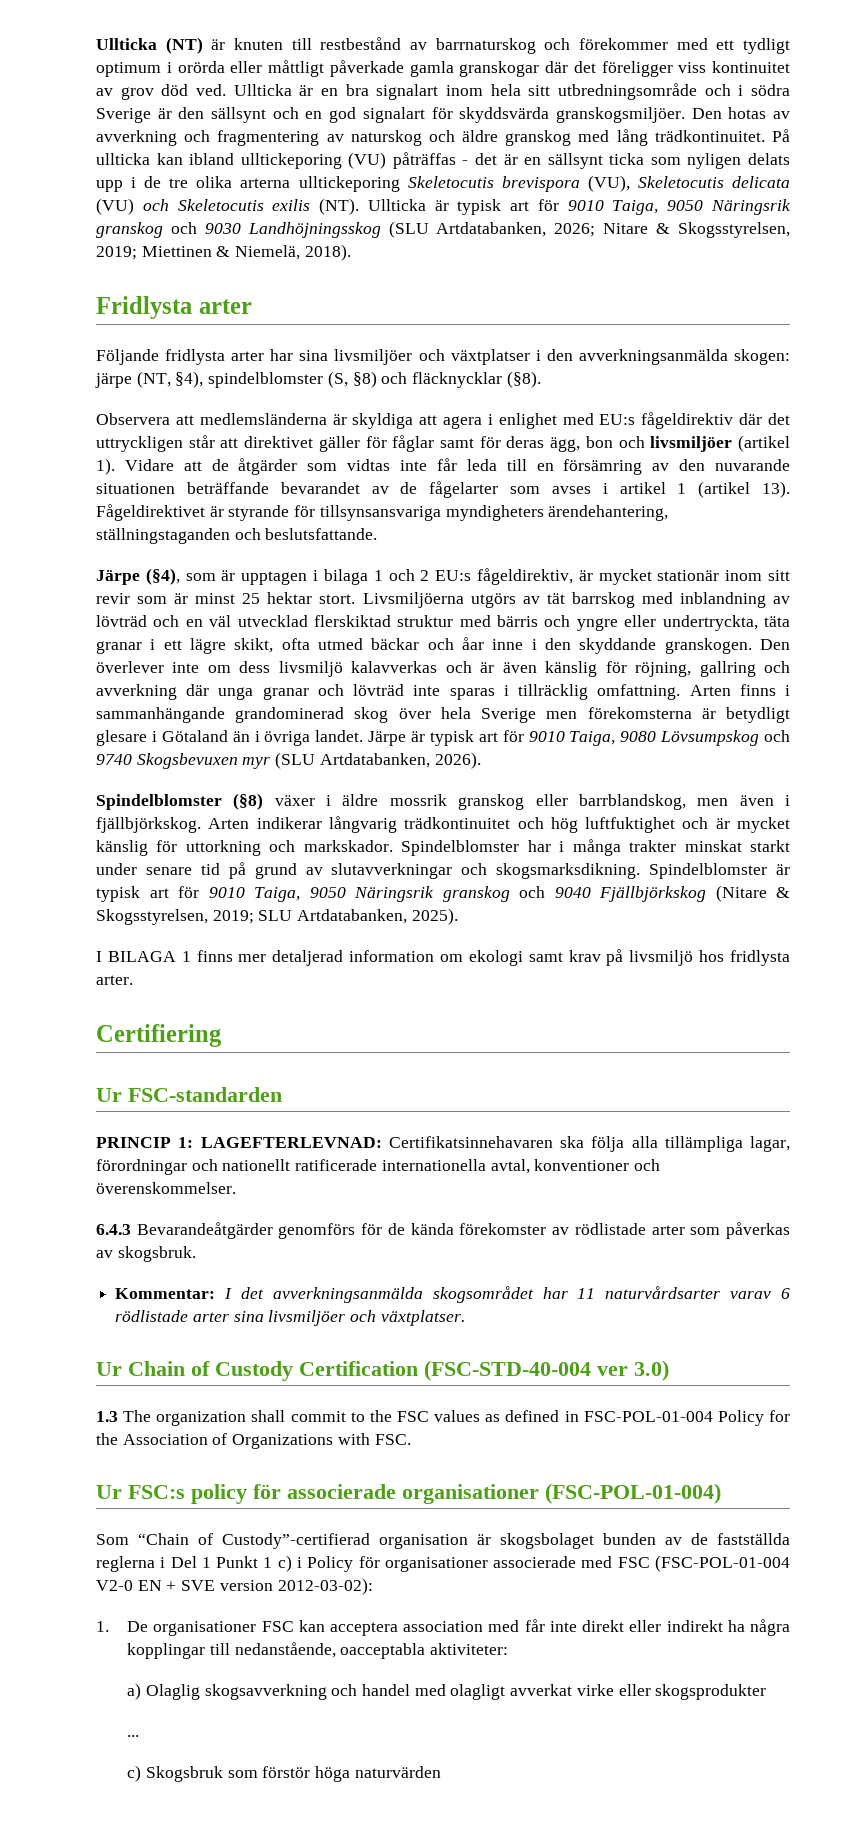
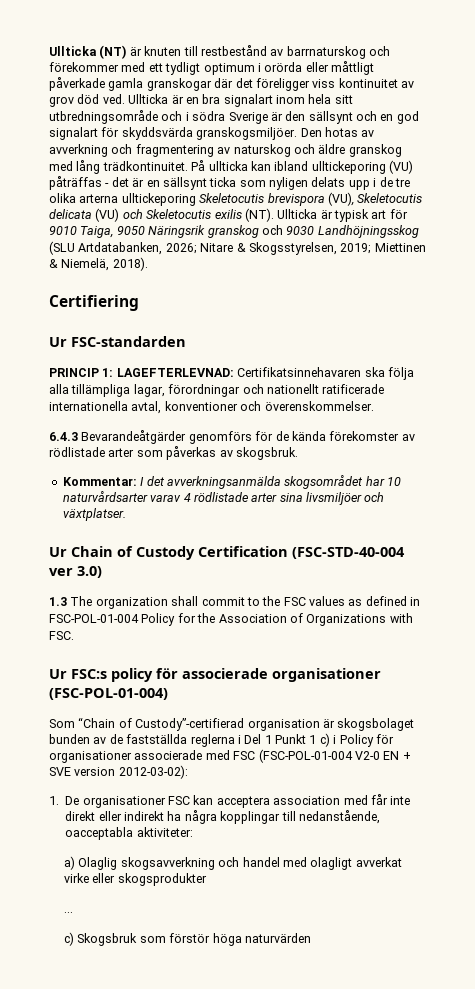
[96,296,252,319] [96,349,790,365] [95,371,541,388] [96,412,790,429] [96,435,790,452] [96,458,791,475] [96,481,790,498] [96,504,669,521] [96,528,378,544] [96,568,790,585] [96,592,790,608] [96,615,791,631] [96,637,790,654] [96,661,790,677] [96,684,791,700] [96,707,790,723] [96,730,790,746] [96,752,481,769] [96,793,791,810] [96,816,790,833] [96,839,790,856] [96,862,790,879] [96,885,790,902] [96,908,458,925] [96,949,790,966] [96,975,133,985] // Fridlysta arter // Följande fridlysta arter har sina livsmiljöer och växtplatser i den avverkningsanmälda skogen: järpe (NT, §4), spindelblomster (S, §8) och fläcknycklar (§8). // Observera att medlemsländerna är skyldiga att agera i enlighet med EU:s fågeldirektiv där det uttryckligen står att direktivet gäller för fåglar samt för deras ägg, bon och livsmiljöer (artikel 1). Vidare att de åtgärder som vidtas inte får leda till en försämring av den nuvarande situationen beträffande bevarandet av de fågelarter som avses i artikel 1 (artikel 13). Fågeldirektivet är styrande för tillsynsansvariga myndigheters ärendehantering, ställningstaganden och beslutsfattande. // Järpe (§4), som är upptagen i bilaga 1 och 2 EU:s fågeldirektiv, är mycket stationär inom sitt revir som är minst 25 hektar stort. Livsmiljöerna utgörs av tät barrskog med inblandning av lövträd och en väl utvecklad flerskiktad struktur med bärris och yngre eller undertryckta, täta granar i ett lägre skikt, ofta utmed bäckar och åar inne i den skyddande granskogen. Den överlever inte om dess livsmiljö kalavverkas och är även känslig för röjning, gallring och avverkning där unga granar och lövträd inte sparas i tillräcklig omfattning. Arten finns i sammanhängande grandominerad skog över hela Sverige men förekomsterna är betydligt glesare i Götaland än i övriga landet. Järpe är typisk art för 9010 Taiga, 9080 Lövsumpskog och 9740 Skogsbevuxen myr (SLU Artdatabanken, 2026). // Spindelblomster (§8) växer i äldre mossrik granskog eller barrblandskog, men även i fjällbjörkskog. Arten indikerar långvarig trädkontinuitet och hög luftfuktighet och är mycket känslig för uttorkning och markskador. Spindelblomster har i många trakter minskat starkt under senare tid på grund av slutavverkningar och skogsmarksdikning. Spindelblomster är typisk art för 9010 Taiga, 9050 Näringsrik granskog och 9040 Fjällbjörkskog (Nitare & Skogsstyrelsen, 2019; SLU Artdatabanken, 2025). // I BILAGA 1 finns mer detaljerad information om ekologi samt krav på livsmiljö hos fridlysta arter. -> (148, 264) none
[577,1288,596,1299] 11 -> [387,477,401,486] 10
[780,1288,790,1299] 6 -> [183,493,191,502] 4

